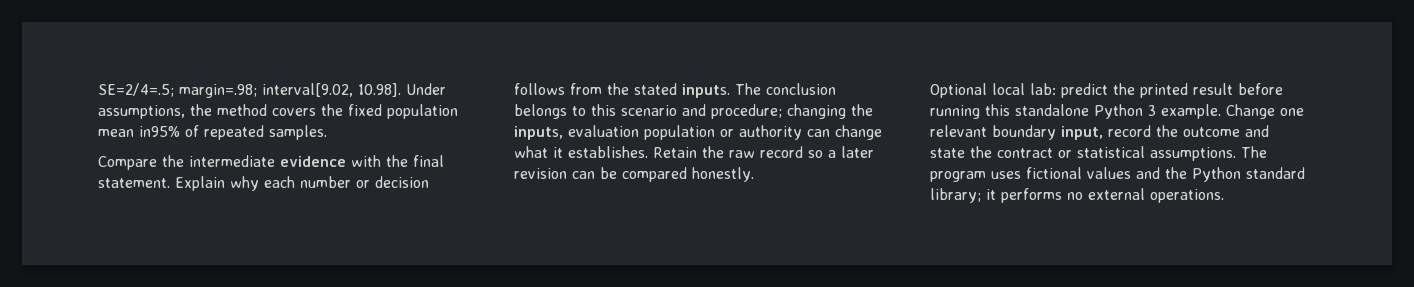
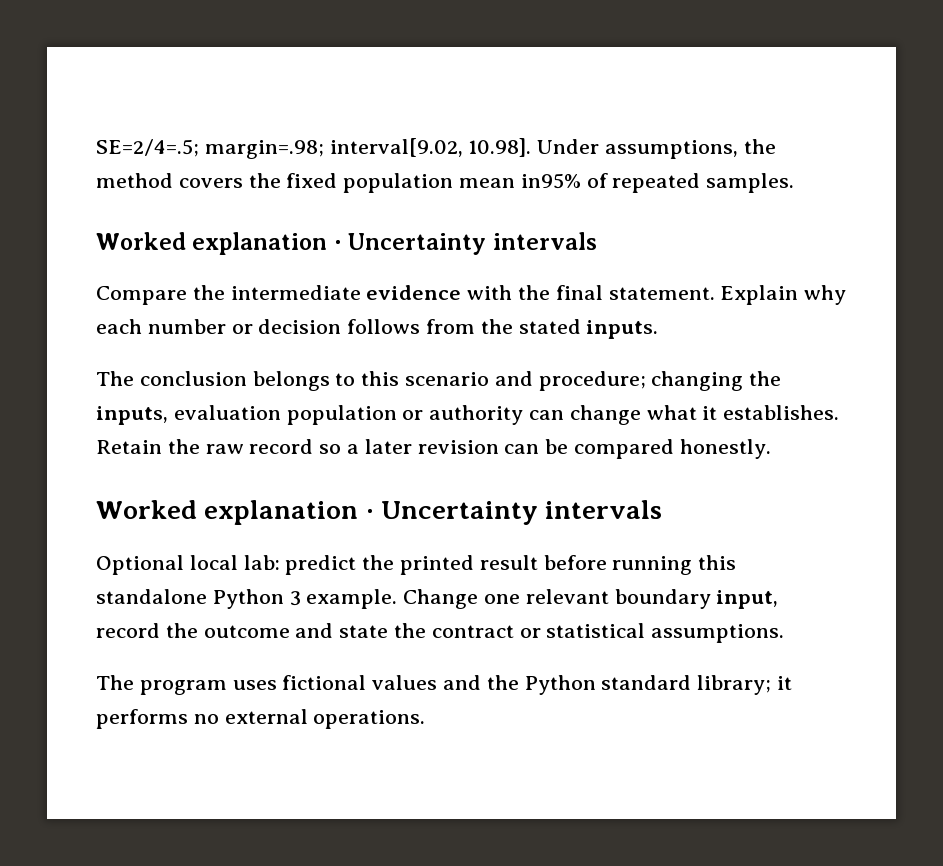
(327, 132) none -> [96,232,597,255] // Worked explanation · Uncertainty intervals
(730, 91) none -> (659, 329) //
(754, 174) none -> [96,500,663,525] // Worked explanation · Uncertainty intervals
(1236, 154) none -> (785, 633) //

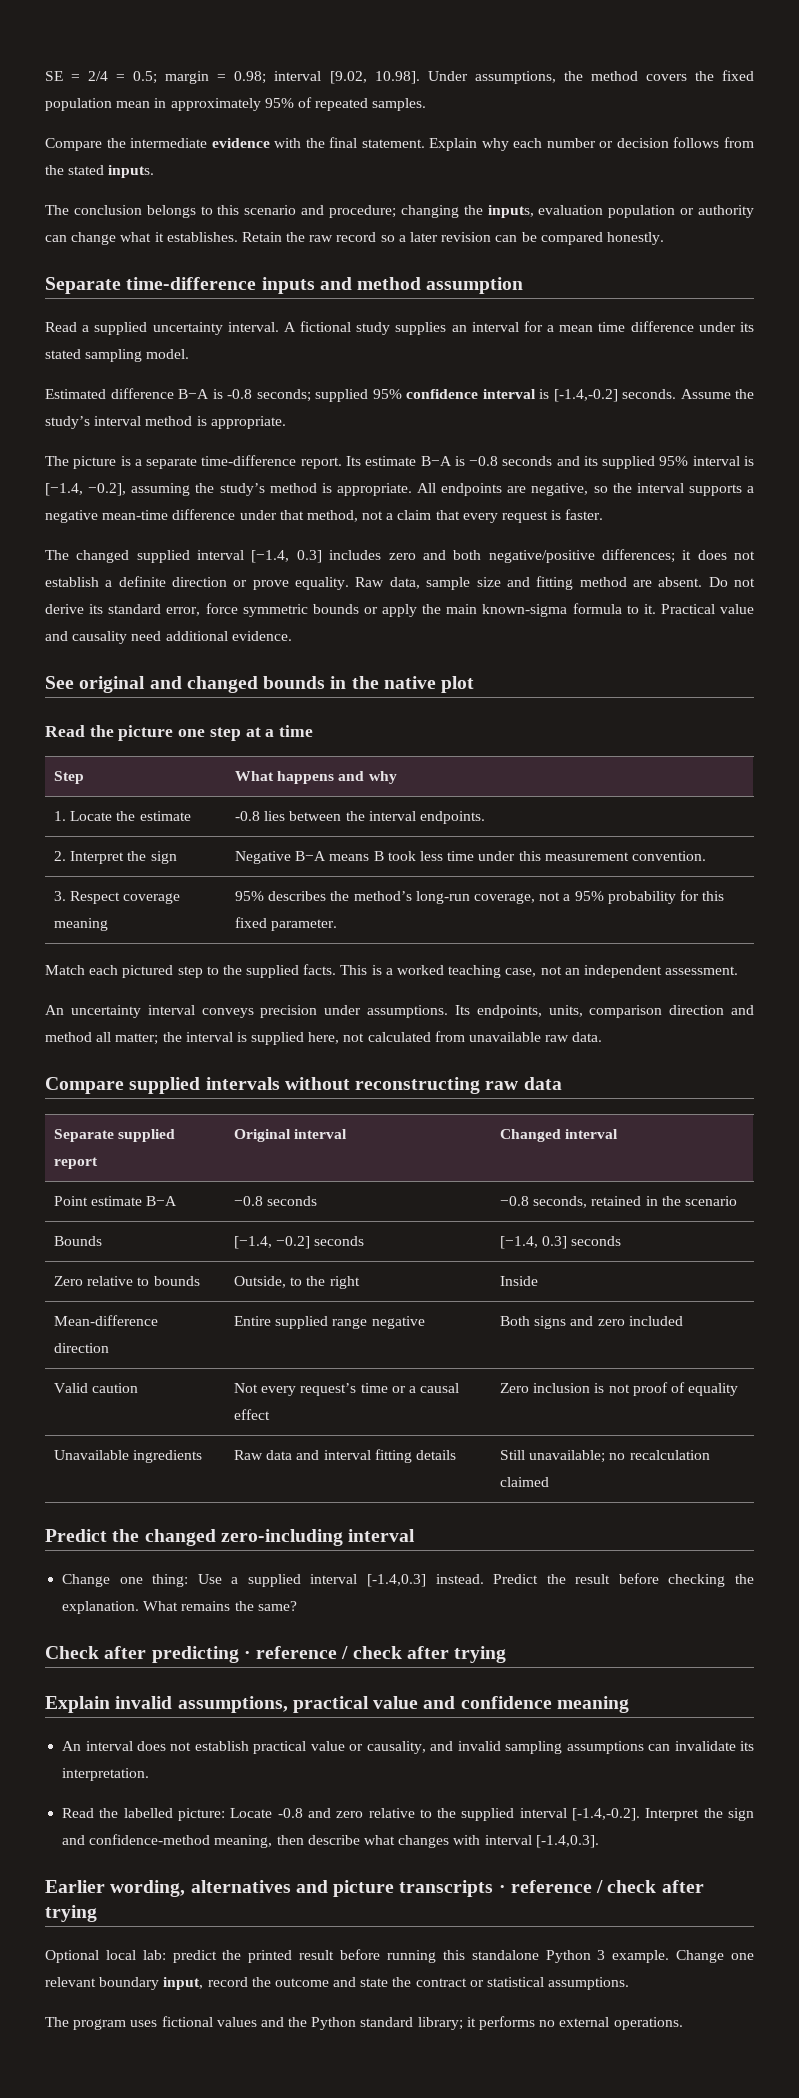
[96,138,463,159] SE=2/4=.5; margin=.98; interval[9.02, -> [45,71,367,84] SE = 2/4 = 0.5; margin = 0.98; interval [9.02,
[520,173,581,189] in95% -> [154,98,294,111] in approximately 95%
[96,232,597,255] // Worked explanation · Uncertainty intervals -> (427, 104) none
[96,500,663,525] Worked explanation · Uncertainty intervals -> [45,277,524,294] [45,321,754,335] [45,349,190,362] [45,388,754,402] [45,416,286,429] [45,455,755,469] [45,483,754,496] [45,509,604,523] [45,549,755,563] [45,576,756,590] [45,603,754,617] [45,631,292,644] [45,676,475,693] [45,725,314,741] [54,771,85,784] [235,771,397,784] [54,811,191,821] [235,811,486,824] [54,851,177,864] [235,851,706,864] [54,891,181,904] [54,918,109,931] [235,890,725,904] [235,917,338,931] [45,964,739,978] [45,1005,755,1018] [45,1031,603,1045] [45,1077,562,1094] [54,1129,176,1142] [54,1157,99,1169] [234,1129,348,1142] [500,1129,619,1142] [54,1196,178,1206] [234,1196,318,1206] [500,1196,738,1208] [54,1236,103,1246] [234,1236,365,1249] [500,1236,622,1249] [54,1276,200,1286] [234,1276,360,1289] [500,1276,539,1286] [54,1315,159,1326] [54,1343,110,1353] [234,1316,425,1329] [500,1316,683,1329] [54,1383,139,1393] [234,1383,460,1396] [234,1409,271,1420] [500,1382,739,1396] [54,1450,203,1463] [234,1449,457,1463] [500,1450,710,1463] [500,1477,550,1487] [45,1529,416,1546] [62,1573,754,1587] [62,1601,297,1614] [45,1646,507,1663] [45,1696,629,1713] [62,1741,754,1754] [62,1768,150,1781] [62,1808,754,1821] [62,1834,599,1848] [45,1880,704,1897] [45,1905,97,1922] Separate time-difference inputs and method assumption // Read a supplied uncertainty interval. A fictional study supplies an interval for a mean time difference under its stated sampling model. // Estimated difference B−A is -0.8 seconds; supplied 95% confidence interval is [-1.4,-0.2] seconds. Assume the study’s interval method is appropriate. // The picture is a separate time-difference report. Its estimate B−A is −0.8 seconds and its supplied 95% interval is [−1.4, −0.2], assuming the study’s method is appropriate. All endpoints are negative, so the interval supports a negative mean-time difference under that method, not a claim that every request is faster. // The changed supplied interval [−1.4, 0.3] includes zero and both negative/positive differences; it does not establish a definite direction or prove equality. Raw data, sample size and fitting method are absent. Do not derive its standard error, force symmetric bounds or apply the main known-sigma formula to it. Practical value and causality need additional evidence. // See original and changed bounds in the native plot // Read the picture one step at a time // Step | What happens and why // 1. Locate the estimate | -0.8 lies between the interval endpoints. // 2. Interpret the sign | Negative B−A means B took less time under this measurement convention. // 3. Respect coverage meaning | 95% describes the method’s long-run coverage, not a 95% probability for this fixed parameter. // Match each pictured step to the supplied facts. This is a worked teaching case, not an independent assessment. // An uncertainty interval conveys precision under assumptions. Its endpoints, units, comparison direction and method all matter; the interval is supplied here, not calculated from unavailable raw data. // Compare supplied intervals without reconstructing raw data // Separate supplied report | Original interval | Changed interval // Point estimate B−A | −0.8 seconds | −0.8 seconds, retained in the scenario // Bounds | [−1.4, −0.2] seconds | [−1.4, 0.3] seconds // Zero relative to bounds | Outside, to the right | Inside // Mean-difference direction | Entire supplied range negative | Both signs and zero included // Valid caution | Not every request’s time or a causal effect | Zero inclusion is not proof of equality // Unavailable ingredients | Raw data and interval fitting details | Still unavailable; no recalculation claimed // Predict the changed zero-including interval // Change one thing: Use a supplied interval [-1.4,0.3] instead. Predict the result before checking the explanation. What remains the same? // Check after predicting · reference / check after trying // Explain invalid assumptions, practical value and confidence meaning // An interval does not establish practical value or causality, and invalid sampling assumptions can invalidate its interpretation. // Read the labelled picture: Locate -0.8 and zero relative to the supplied interval [-1.4,-0.2]. Interpret the sign and confidence-method meaning, then describe what changes with interval [-1.4,0.3]. // Earlier wording, alternatives and picture transcripts · reference / check after trying

